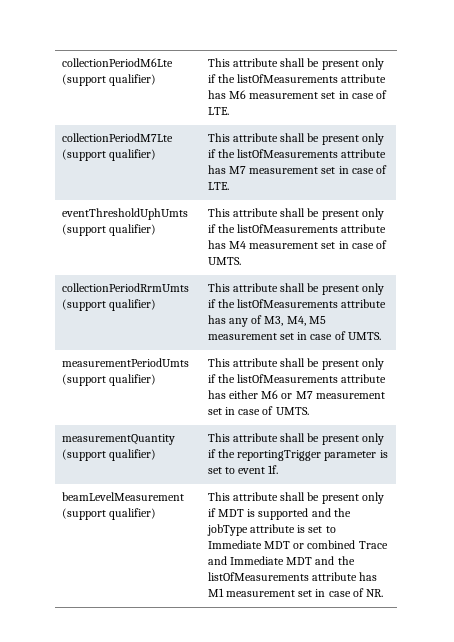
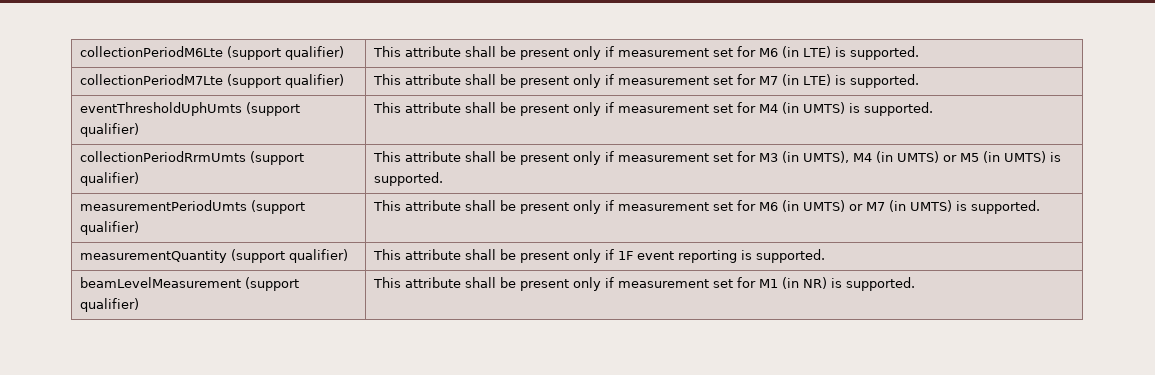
[218,74,387,83] [208,90,387,99] [208,107,230,115] the listOfMeasurements attribute has M6 measurement set in case of LTE. -> [617,46,919,60] measurement set for M6 (in LTE) is supported.
[218,149,387,158] [208,165,387,174] [208,182,230,190] the listOfMeasurements attribute has M7 measurement set in case of LTE. -> [617,74,919,88] measurement set for M7 (in LTE) is supported.
[218,224,387,233] [208,240,387,249] [208,257,242,265] the listOfMeasurements attribute has M4 measurement set in case of UMTS. -> [617,102,933,116] measurement set for M4 (in UMTS) is supported.
[218,299,387,308] [208,315,326,327] [208,331,381,340] the listOfMeasurements attribute has any of M3, M4, M5 measurement set in case of UMTS. -> [617,151,1061,163] [373,172,443,186] measurement set for M3 (in UMTS), M4 (in UMTS) or M5 (in UMTS) is supported.
[218,374,387,383] [208,390,385,399] [208,406,309,415] the listOfMeasurements attribute has either M6 or M7 measurement set in case of UMTS. -> [617,200,1040,214] measurement set for M6 (in UMTS) or M7 (in UMTS) is supported.
[218,449,388,461] [208,465,279,474] the reportingTrigger parameter is set to event 1f. -> [617,249,825,263] 1F event reporting is supported.
[218,508,351,520] [207,524,336,536] [208,540,388,549] [208,556,355,565] [208,572,378,581] [208,588,383,597] MDT is supported and the jobType attribute is set to Immediate MDT or combined Trace and Immediate MDT and the listOfMeasurements attribute has M1 measurement set in case of NR. -> [617,277,915,291] measurement set for M1 (in NR) is supported.

